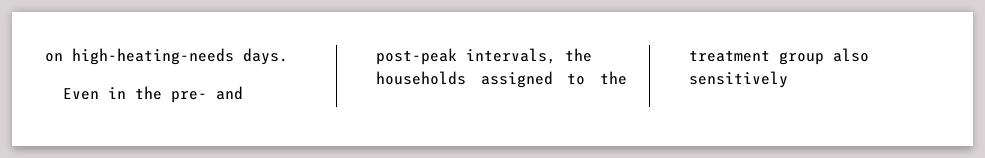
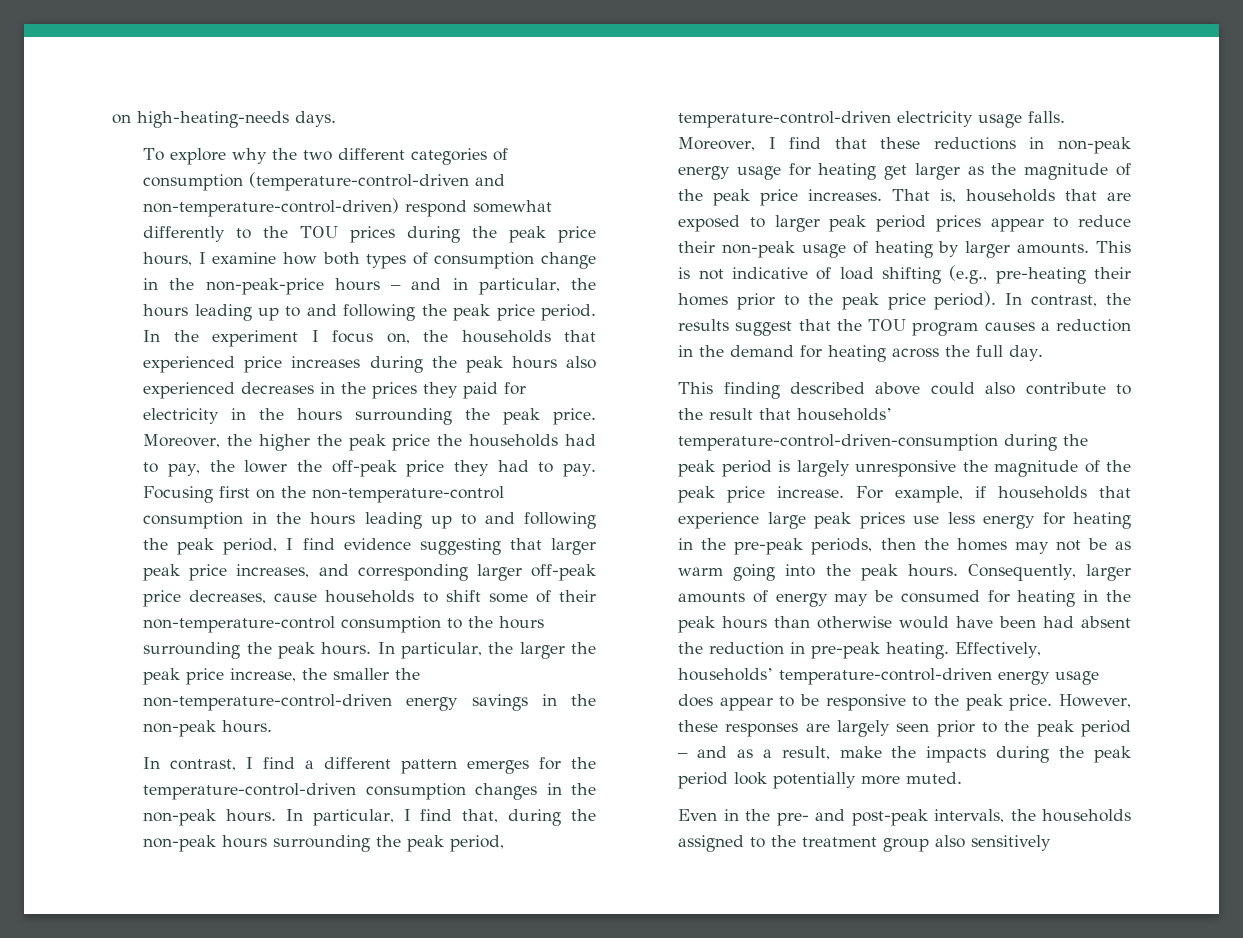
(288, 56) none -> [143,148,509,165] [143,172,506,191] [143,198,553,217] [143,226,596,243] [143,252,596,269] [143,278,596,295] [143,304,596,321] [143,330,596,347] [143,356,596,373] [143,382,527,399] [143,408,596,425] [143,434,596,451] [143,460,597,477] [143,486,505,503] [143,512,596,529] [143,538,596,555] [143,564,596,581] [143,590,596,607] [143,616,545,633] [143,642,596,659] [143,668,421,685] [143,694,596,711] [143,720,273,737] [143,757,597,774] [143,783,596,800] [143,809,596,826] [143,835,505,852] [678,111,1066,128] [678,137,1131,154] [678,163,1131,180] [678,189,1131,206] [678,215,1131,232] [678,241,1131,258] [678,265,1131,284] [678,291,1131,310] [678,319,1131,336] [678,345,1044,362] [678,382,1131,399] [678,408,893,421] [678,434,1089,451] [678,460,1131,477] [678,486,1131,503] [678,512,1131,529] [678,538,1131,555] [678,564,1131,581] [678,590,1131,607] [678,616,1131,633] [678,642,1042,659] [678,668,1100,685] [678,694,1131,711] [678,720,1131,737] [678,746,1131,763] [678,772,963,789] // To explore why the two different categories of consumption (temperature-control-driven and non-temperature-control-driven) respond somewhat differently to the TOU prices during the peak price hours, I examine how both types of consumption change in the non-peak-price hours – and in particular, the hours leading up to and following the peak price period. In the experiment I focus on, the households that experienced price increases during the peak hours also experienced decreases in the prices they paid for electricity in the hours surrounding the peak price. Moreover, the higher the peak price the households had to pay, the lower the off-peak price they had to pay. Focusing first on the non-temperature-control consumption in the hours leading up to and following the peak period, I find evidence suggesting that larger peak price increases, and corresponding larger off-peak price decreases, cause households to shift some of their non-temperature-control consumption to the hours surrounding the peak hours. In particular, the larger the peak price increase, the smaller the non-temperature-control-driven energy savings in the non-peak hours. // In contrast, I find a different pattern emerges for the temperature-control-driven consumption changes in the non-peak hours. In particular, I find that, during the non-peak hours surrounding the peak period, temperature-control-driven electricity usage falls. Moreover, I find that these reductions in non-peak energy usage for heating get larger as the magnitude of the peak price increases. That is, households that are exposed to larger peak period prices appear to reduce their non-peak usage of heating by larger amounts. This is not indicative of load shifting (e.g., pre-heating their homes prior to the peak price period). In contrast, the results suggest that the TOU program causes a reduction in the demand for heating across the full day. // This finding described above could also contribute to the result that households’ temperature-control-driven-consumption during the peak period is largely unresponsive the magnitude of the peak price increase. For example, if households that experience large peak prices use less energy for heating in the pre-peak periods, then the homes may not be as warm going into the peak hours. Consequently, larger amounts of energy may be consumed for heating in the peak hours than otherwise would have been had absent the reduction in pre-peak heating. Effectively, households’ temperature-control-driven energy usage does appear to be responsive to the peak price. However, these responses are largely seen prior to the peak period – and as a result, make the impacts during the peak period look potentially more muted.

